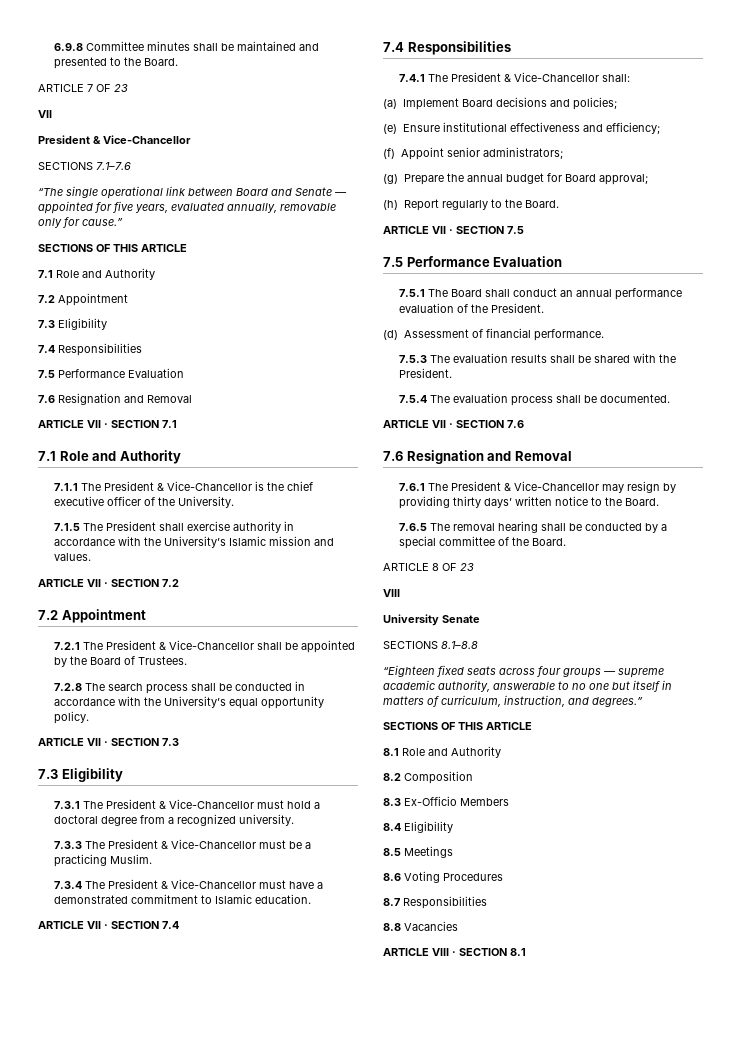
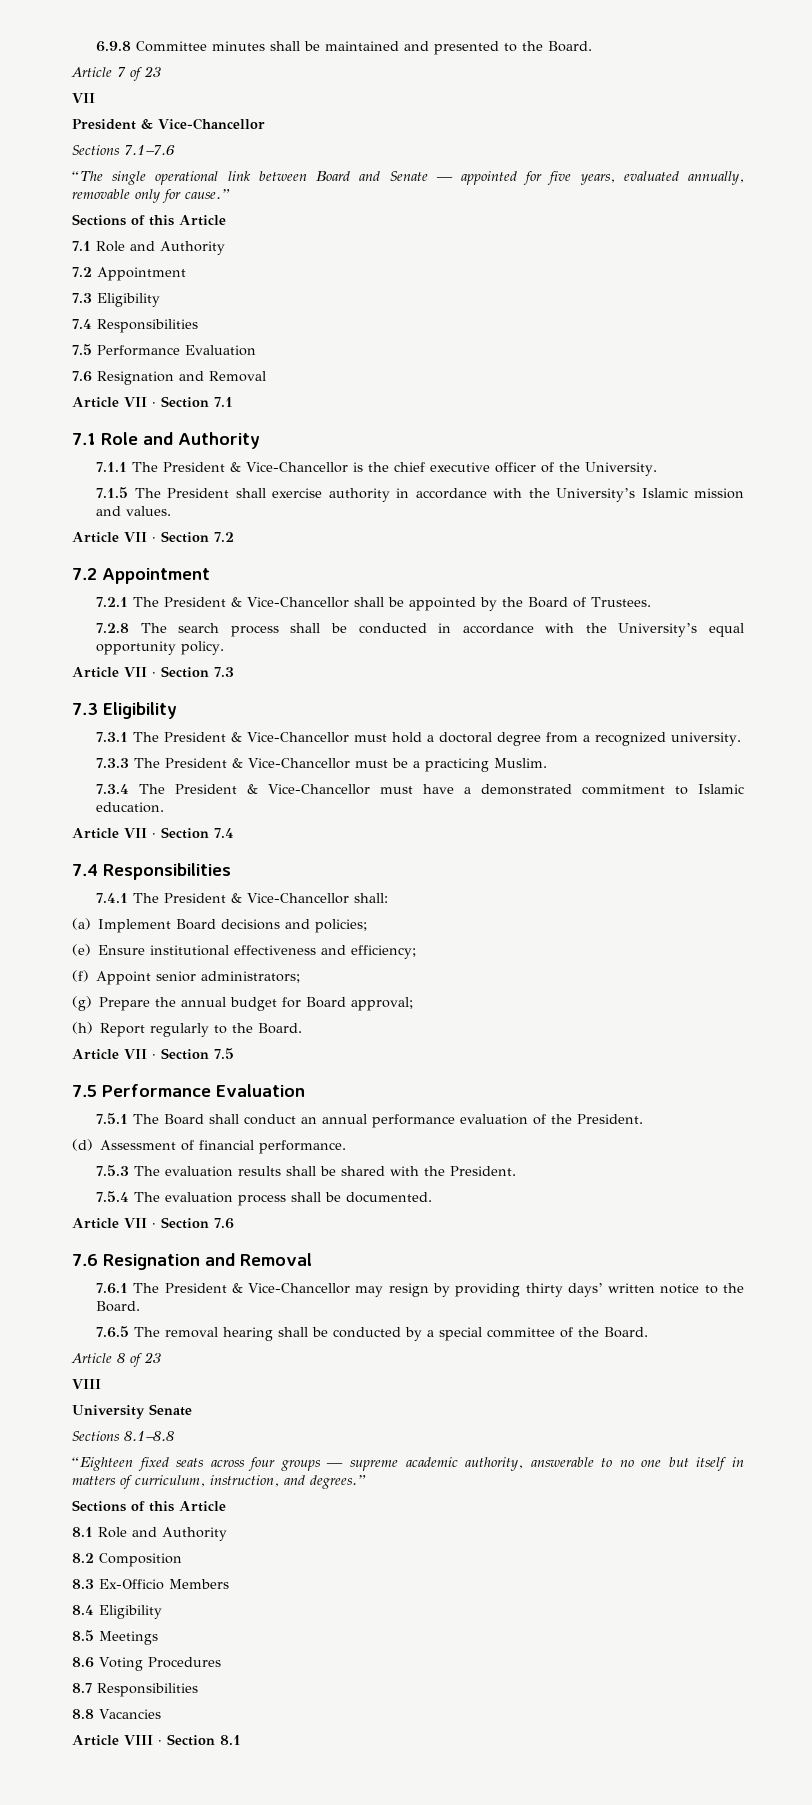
[38,84,111,92] ARTICLE 7 OF -> [71,67,142,81] Article 7 of
[38,162,93,170] SECTIONS -> [72,145,120,155] Sections
[38,244,187,252] SECTIONS OF THIS ARTICLE -> [72,214,226,226] Sections of this Article
[38,420,159,428] ARTICLE VII · SECTION -> [72,396,209,408] Article VII · Section
[38,579,159,587] ARTICLE VII · SECTION -> [72,531,209,543] Article VII · Section
[38,738,159,746] ARTICLE VII · SECTION -> [72,666,209,678] Article VII · Section
[38,921,159,929] ARTICLE VII · SECTION -> [72,827,209,839] Article VII · Section
[383,226,504,234] ARTICLE VII · SECTION -> [72,1048,209,1060] Article VII · Section
[383,420,504,428] ARTICLE VII · SECTION -> [72,1217,209,1229] Article VII · Section
[383,563,457,571] ARTICLE 8 OF -> [71,1353,142,1367] Article 8 of
[383,641,438,649] SECTIONS -> [72,1431,120,1441] Sections
[383,722,532,730] SECTIONS OF THIS ARTICLE -> [72,1500,226,1512] Sections of this Article
[383,948,429,956] ARTICLE -> [72,1735,119,1746] Article
[459,948,507,956] SECTION -> [167,1734,215,1746] Section

